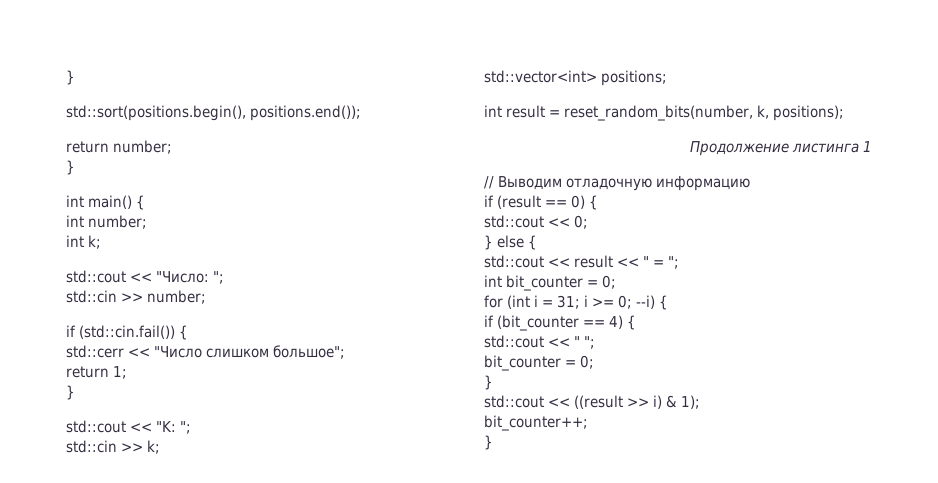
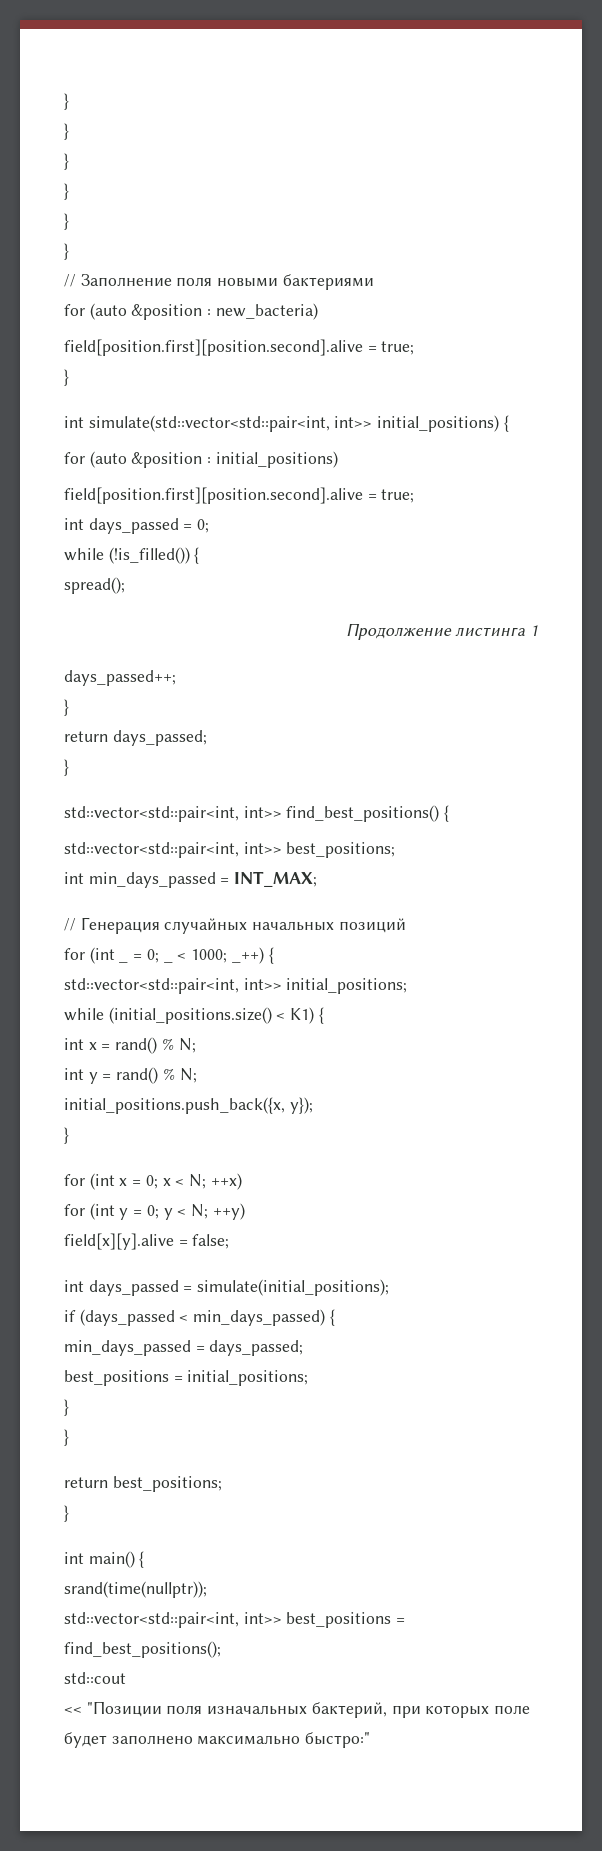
[66,70,75,85] [66,105,361,121] [66,140,172,154] [66,160,75,175] [66,195,145,210] [66,215,147,229] [66,235,101,249] [66,270,224,284] [66,290,206,304] [66,325,188,340] [66,345,345,359] [66,366,127,379] [66,385,75,400] [66,420,191,434] [66,440,160,454] [484,70,667,86] [484,105,844,121] [690,141,872,156] [484,176,750,191] [484,195,598,210] [484,215,588,229] [484,235,537,250] [484,255,679,269] [484,275,616,291] [484,295,668,310] [484,315,636,331] [484,335,595,349] [484,355,594,371] [484,375,493,390] [484,395,700,409] [484,415,588,431] [484,435,493,450] } // std::sort(positions.begin(), positions.end()); // return number; // } // int main() { // int number; // int k; // std::cout << "Число: "; // std::cin >> number; // if (std::cin.fail()) { // std::cerr << "Число слишком большое"; // return 1; // } // std::cout << "K: "; // std::cin >> k; // std::vector<int> positions; // int result = reset_random_bits(number, k, positions); // Продолжение листинга 1 // // Выводим отладочную информацию // if (result == 0) { // std::cout << 0; // } else { // std::cout << result << " = "; // int bit_counter = 0; // for (int i = 31; i >= 0; --i) { // if (bit_counter == 4) { // std::cout << " "; // bit_counter = 0; // } // std::cout << ((result >> i) & 1); // bit_counter++; // } -> [64,93,69,110] [64,123,69,140] [64,153,69,170] [64,183,69,200] [64,213,69,230] [64,243,69,260] [64,274,374,290] [64,303,318,320] [64,339,415,356] [64,369,69,386] [64,415,509,432] [64,451,338,468] [64,487,415,504] [64,518,210,534] [64,547,200,564] [64,577,125,594] [345,623,538,640] [64,670,176,686] [64,699,69,716] [64,730,207,746] [64,759,69,776] [64,805,450,822] [64,842,396,858] [64,871,318,888] [64,917,406,934] [64,947,129,964] [133,949,173,963] [177,947,274,964] [64,978,408,994] [64,1007,324,1024] [64,1037,196,1054] [64,1067,197,1084] [64,1097,313,1114] [64,1127,69,1144] [64,1173,242,1190] [64,1203,245,1220] [64,1233,230,1250] [64,1279,390,1296] [64,1309,335,1326] [64,1340,304,1356] [64,1370,309,1386] [64,1399,69,1416] [64,1429,69,1446] [64,1476,222,1492] [64,1505,69,1522] [64,1551,145,1568] [64,1581,207,1598] [64,1612,406,1628] [64,1641,221,1658] [64,1672,126,1684] [64,1701,531,1718] [64,1732,371,1748] } // } // } // } // } // } // // Заполнение поля новыми бактериями // for (auto &position : new_bacteria) // field[position.first][position.second].alive = true; // } // int simulate(std::vector<std::pair<int, int>> initial_positions) { // for (auto &position : initial_positions) // field[position.first][position.second].alive = true; // int days_passed = 0; // while (!is_filled()) { // spread(); // Продолжение листинга 1 // days_passed++; // } // return days_passed; // } // std::vector<std::pair<int, int>> find_best_positions() { // std::vector<std::pair<int, int>> best_positions; // int min_days_passed = INT_MAX; // // Генерация случайных начальных позиций // for (int _ = 0; _ < 1000; _++) { // std::vector<std::pair<int, int>> initial_positions; // while (initial_positions.size() < K1) { // int x = rand() % N; // int y = rand() % N; // initial_positions.push_back({x, y}); // } // for (int x = 0; x < N; ++x) // for (int y = 0; y < N; ++y) // field[x][y].alive = false; // int days_passed = simulate(initial_positions); // if (days_passed < min_days_passed) { // min_days_passed = days_passed; // best_positions = initial_positions; // } // } // return best_positions; // } // int main() { // srand(time(nullptr)); // std::vector<std::pair<int, int>> best_positions = find_best_positions(); // std::cout // << "Позиции поля изначальных бактерий, при которых поле будет заполнено максимально быстро:"

